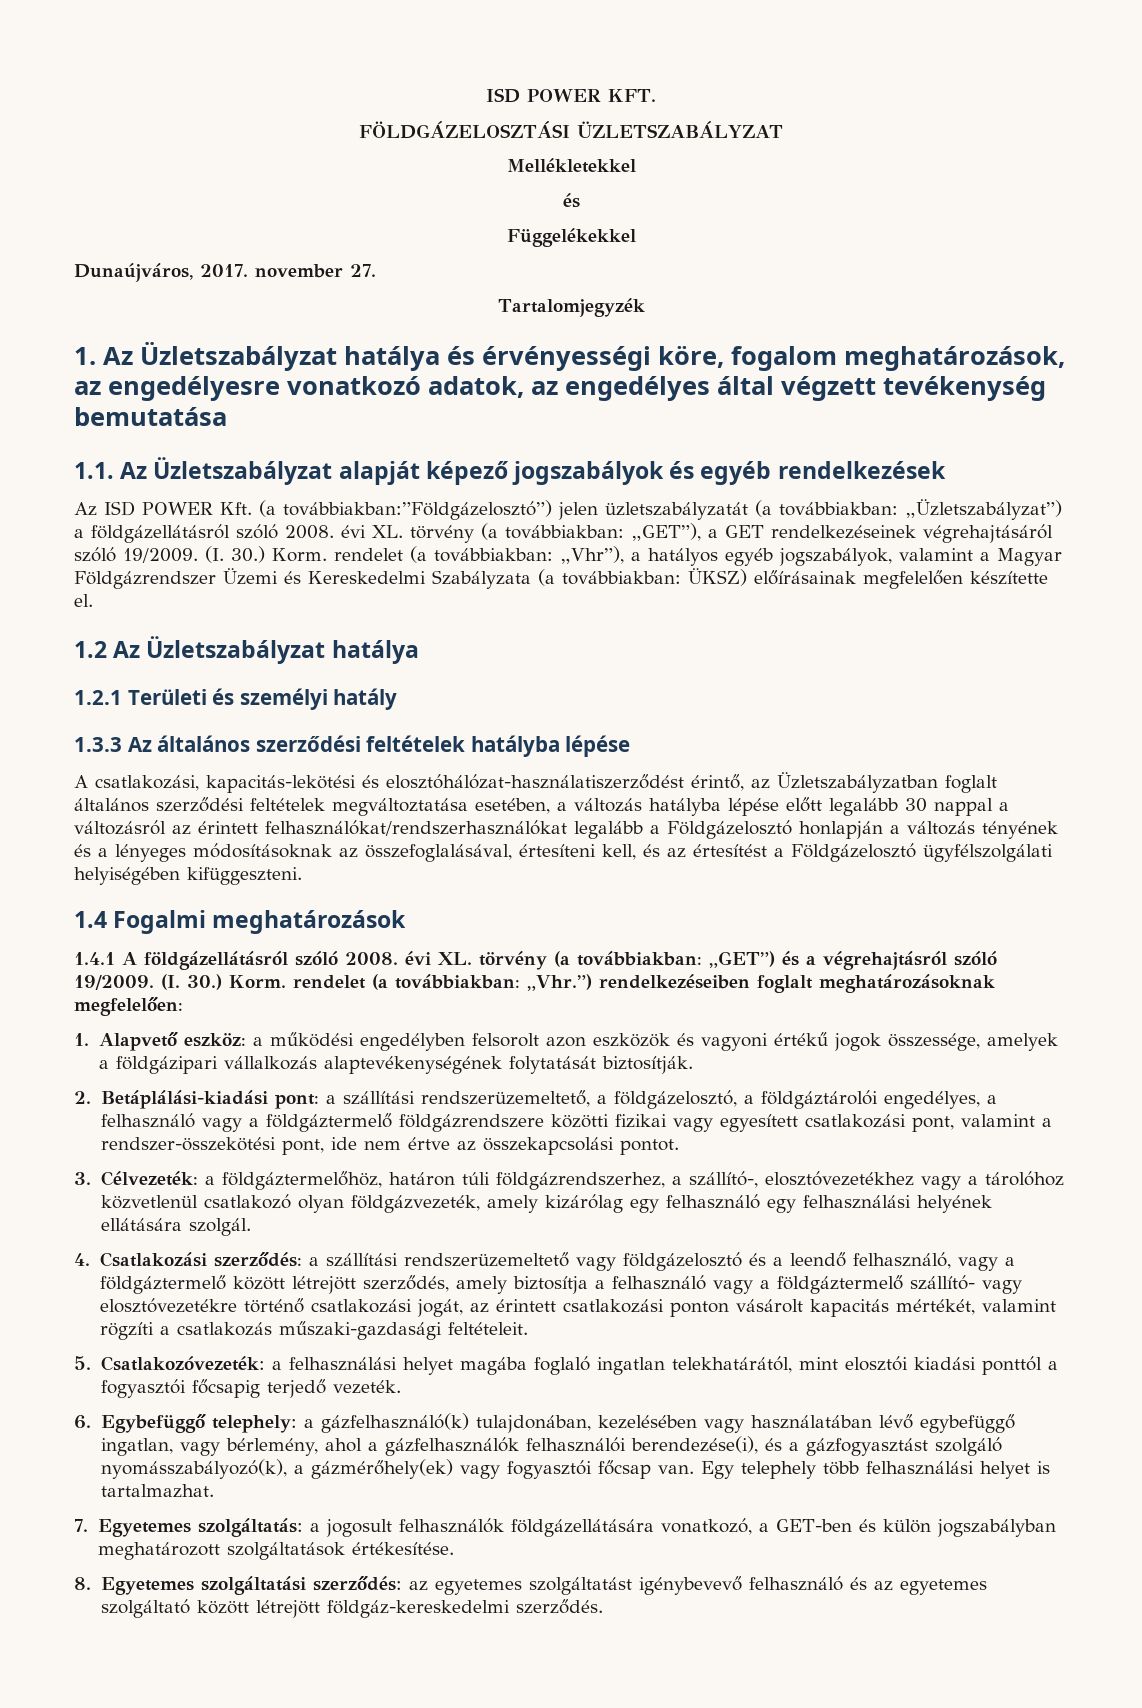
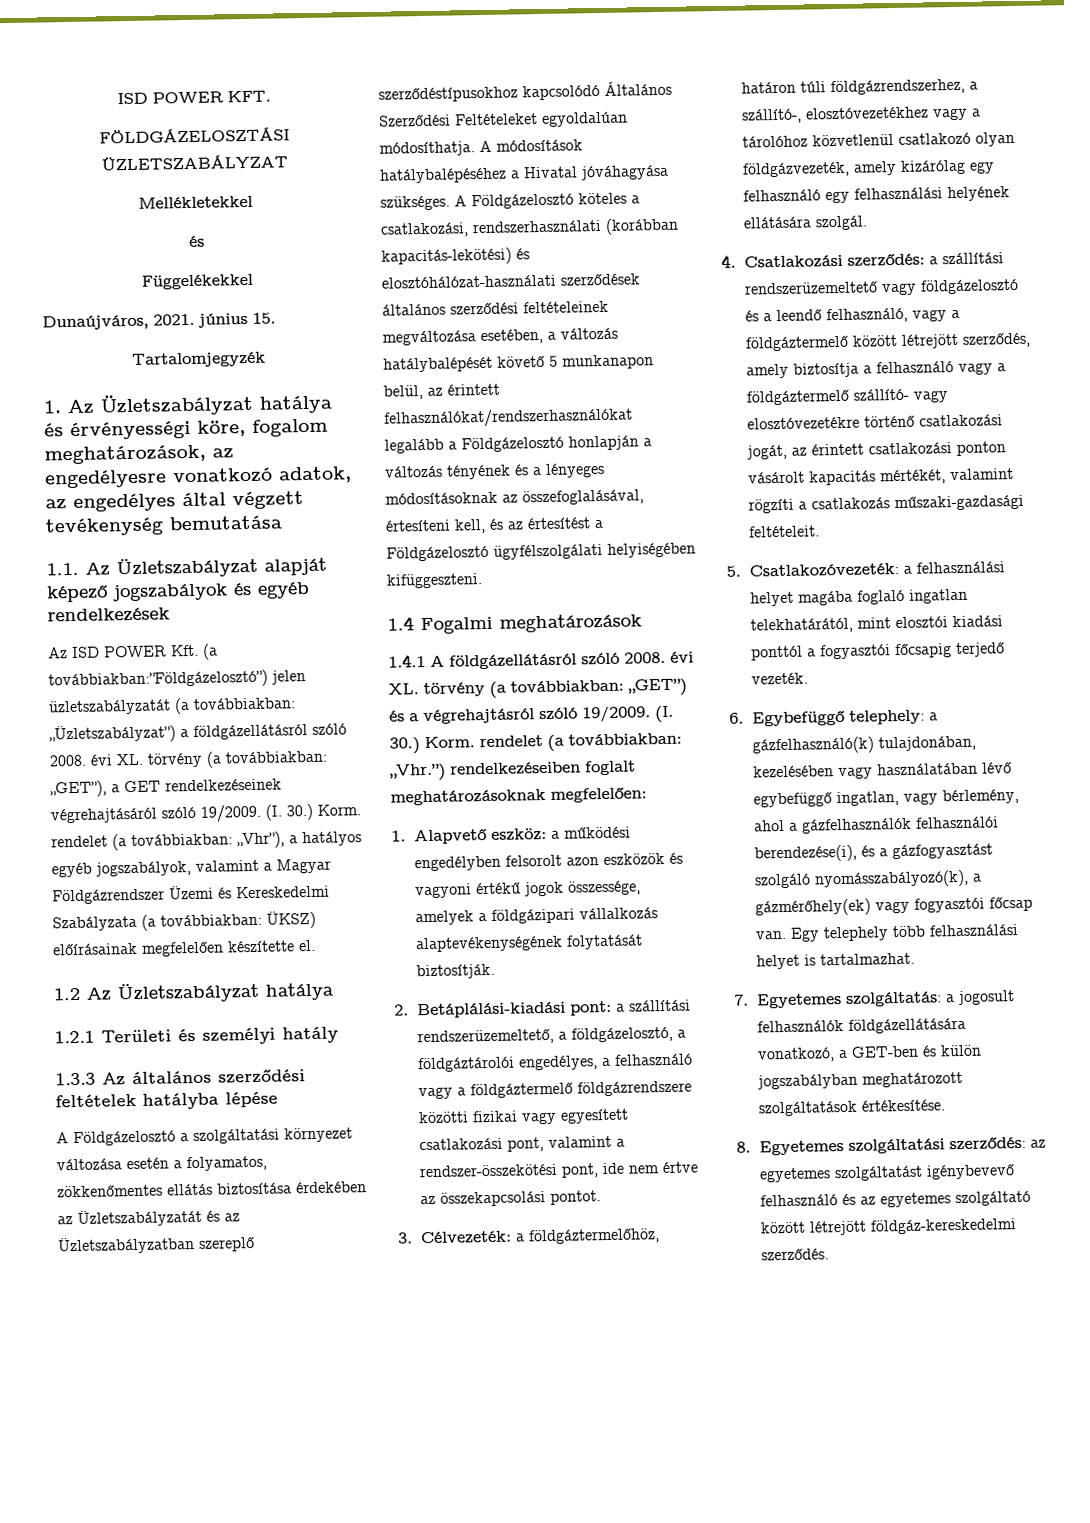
[200,264,376,278] 2017. november 27. -> [153,312,276,328] 2021. június 15.
[95,772,997,793] [74,797,1009,816] [74,820,166,835] csatlakozási, kapacitás-lekötési és elosztóhálózat-használatiszerződést érintő, az Üzletszabályzatban foglalt általános szerződési feltételek megváltoztatása esetében, a változás hatályba lépése előtt legalább 30 nappal a változásról -> [73,1127,353,1147] [56,1155,267,1172] [57,1181,367,1198] [57,1208,240,1227] [58,1236,255,1255] [378,80,672,103] [379,111,628,127] [379,139,583,157] [379,164,669,184] [380,192,640,211] [380,217,679,238] [381,247,530,266] [381,273,640,289] [382,300,609,316] [382,327,618,346] [383,354,654,373] [383,385,423,400] Földgázelosztó a szolgáltatási környezet változása esetén a folyamatos, zökkenőmentes ellátás biztosítása érdekében az Üzletszabályzatát és az Üzletszabályzatban szereplő szerződéstípusokhoz kapcsolódó Általános Szerződési Feltételeket egyoldalúan módosíthatja. A módosítások hatálybalépéséhez a Hivatal jóváhagyása szükséges. A Földgázelosztó köteles a csatlakozási, rendszerhasználati (korábban kapacitás-lekötési) és elosztóhálózat-használati szerződések általános szerződési feltételeinek megváltozása esetében, a változás hatálybalépését követő 5 munkanapon belül,

